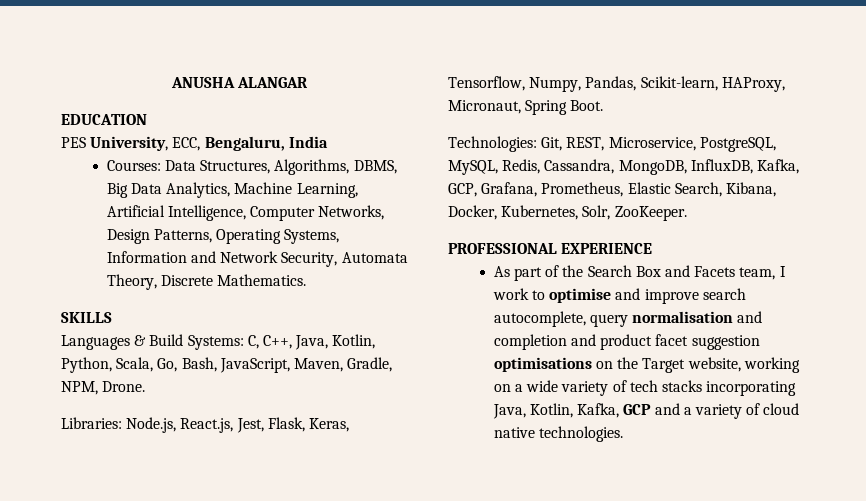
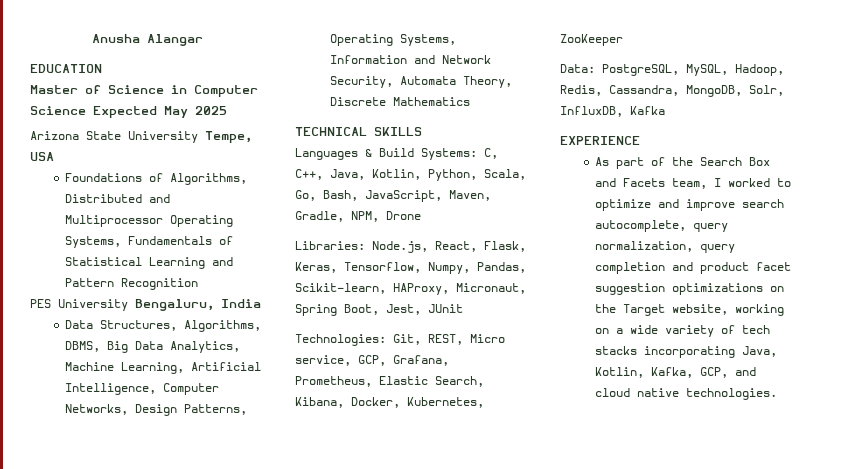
[170,77,309,88] ANUSHA ALANGAR -> [91,34,203,46] Anusha Alangar
(147, 119) none -> [30,85,258,97] [30,106,227,118] [30,131,252,143] [30,152,54,161] [65,173,248,185] [65,194,171,203] [65,215,234,227] [65,236,234,248] [65,257,234,269] [65,278,199,290] // Master of Science in Computer Science Expected May 2025 // Arizona State University Tempe, USA // Foundations of Algorithms, Distributed and Multiprocessor Operating Systems, Fundamentals of Statistical Learning and Pattern Recognition
[90,136,201,151] University, ECC, -> [58,299,128,311] University
[106,160,161,171] Courses: -> (261, 303) none
[217,274,307,286] Mathematics. // -> [393,97,471,106] [295,127,367,136] Mathematics // TECHNICAL
[102,381,146,392] Drone. -> [386,211,421,220] Drone
[180,418,264,433] React.js, Jest, -> [435,241,477,252] React,
[570,100,604,111] Boot. -> [344,304,463,315] Boot, Jest, JUnit
[608,137,776,152] [448,159,799,175] Microservice, PostgreSQL, MySQL, Redis, Cassandra, MongoDB, InfluxDB, Kafka, -> [470,334,505,343] [295,355,351,366] Micro service,
[582,205,687,221] [448,243,557,254] Solr, ZooKeeper. // PROFESSIONAL -> [560,34,623,46] [560,64,784,76] [560,85,784,97] [560,106,665,117] ZooKeeper // Data: PostgreSQL, MySQL, Hadoop, Redis, Cassandra, MongoDB, Solr, InfluxDB, Kafka //
[492,288,612,303] work to optimise -> [728,178,792,187] [595,199,652,211] worked to optimize
[632,311,763,323] normalisation and -> [595,241,736,253] normalization, query
[493,357,592,372] optimisations -> [672,283,764,295] optimizations
[623,403,761,419] GCP and a variety of -> [700,367,757,378] GCP, and

